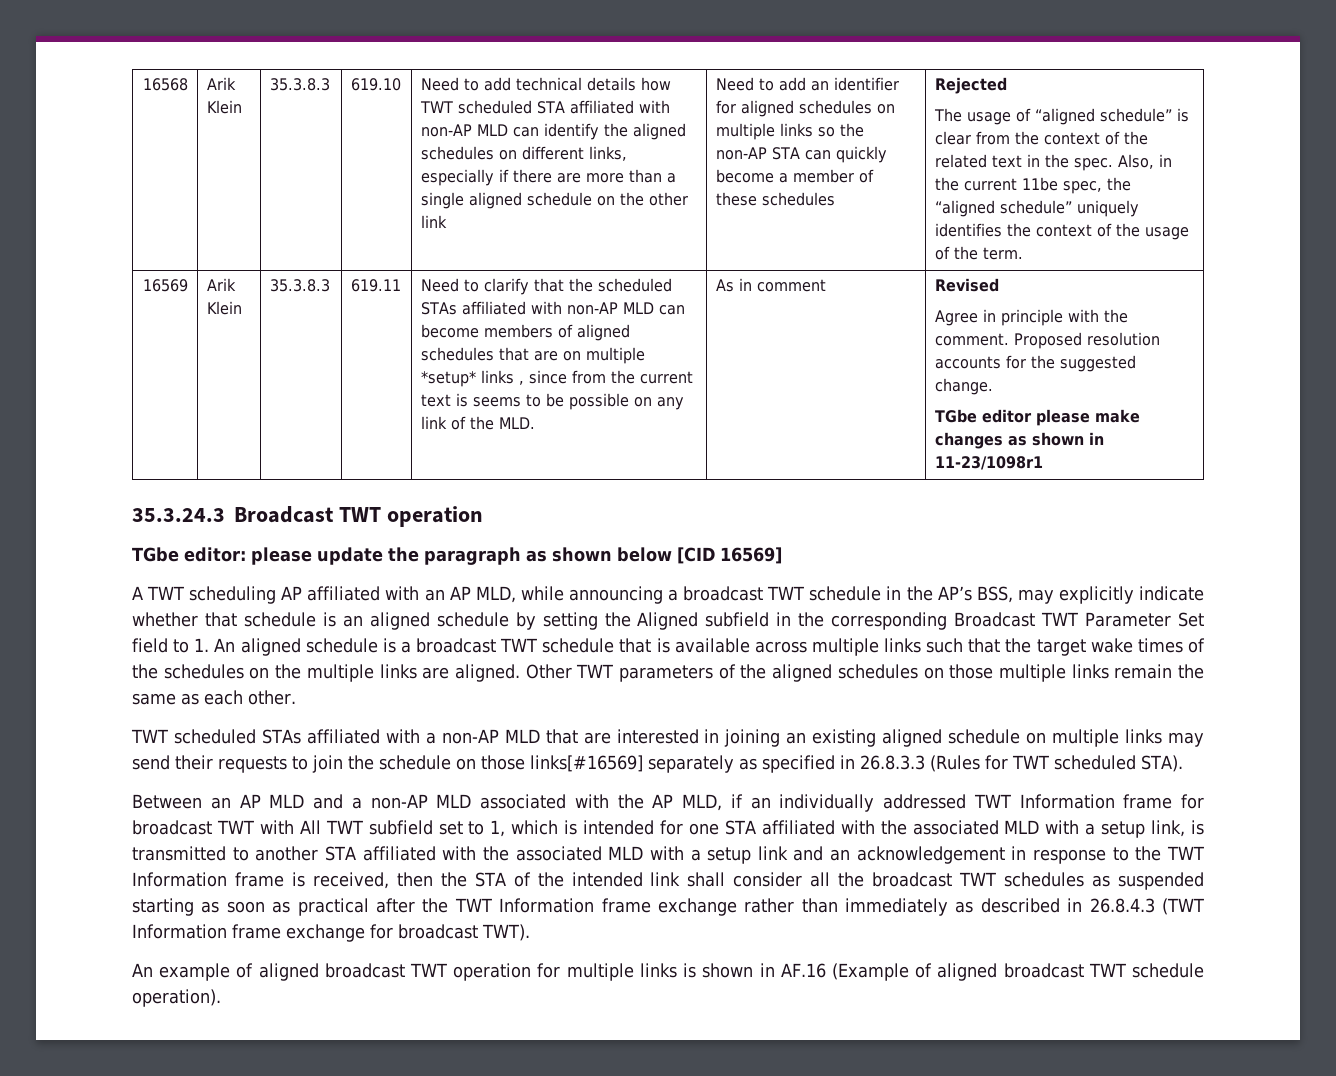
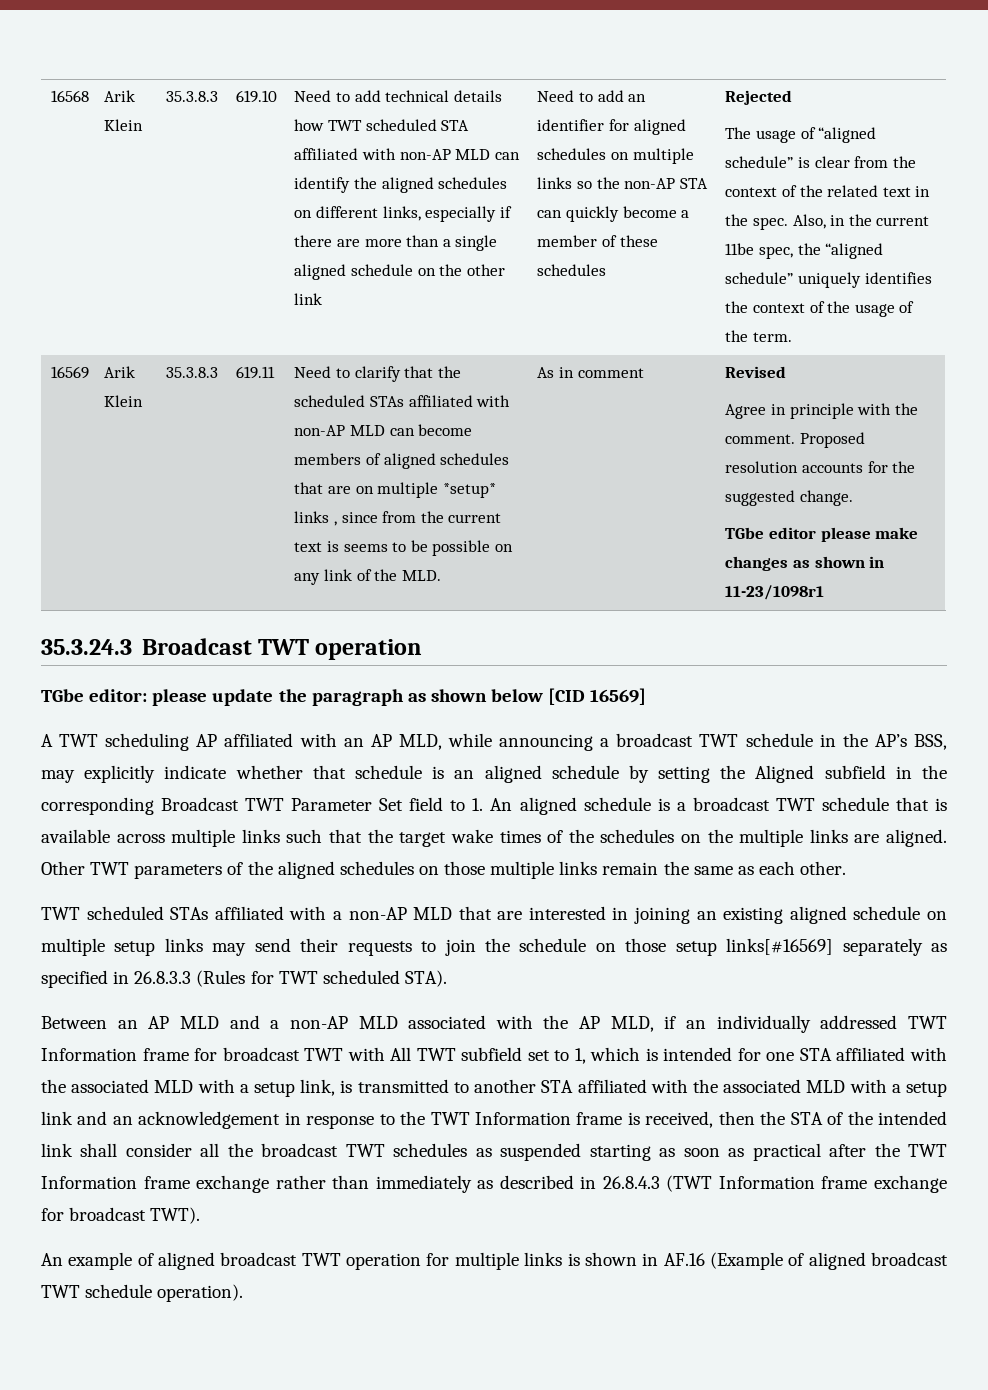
(1120, 738) none -> [114,941,156,956] setup
(525, 762) none -> [675,941,717,956] setup

